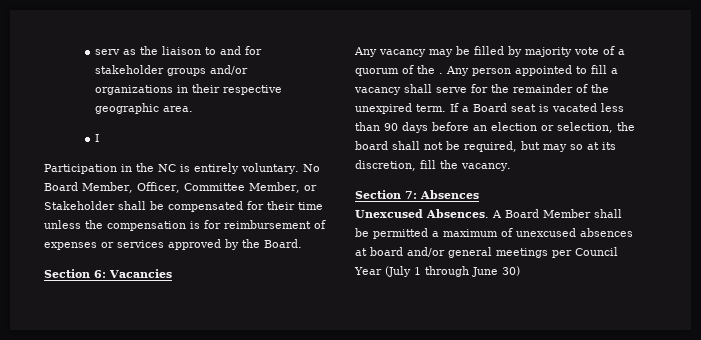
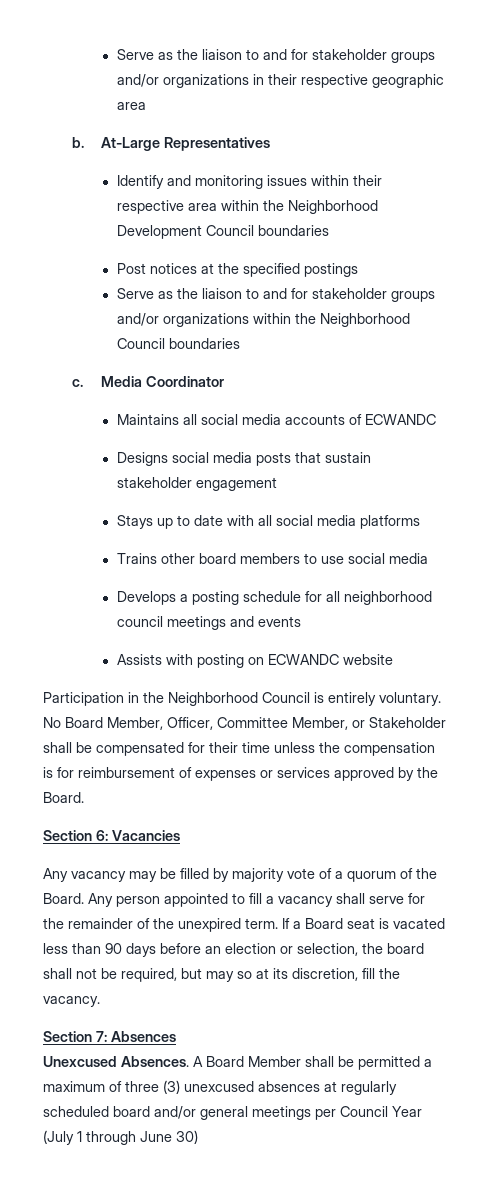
[94,49,120,55] serv -> [116,49,154,60] Serve
[162,106,193,112] [94,134,99,142] area. // I -> [116,102,146,110] [71,137,270,151] [116,175,382,189] [116,200,378,214] [116,225,329,239] [116,263,358,277] [116,288,435,302] [116,313,410,327] [116,338,240,349] [71,376,224,387] [116,414,436,425] [116,452,371,466] [116,477,277,491] [116,515,420,529] [116,553,428,564] [116,591,432,605] [116,616,301,630] [116,654,393,668] area // b. At-Large Representatives // Identify and monitoring issues within their respective area within the Neighborhood Development Council boundaries // Post notices at the specified postings // Serve as the liaison to and for stakeholder groups and/or organizations within the Neighborhood Council boundaries // c. Media Coordinator // Maintains all social media accounts of ECWANDC // Designs social media posts that sustain stakeholder engagement // Stays up to date with all social media platforms // Trains other board members to use social media // Develops a posting schedule for all neighborhood council meetings and events // Assists with posting on ECWANDC website
[158,164,176,172] NC -> [168,692,310,706] Neighborhood Council
[439,73,443,74] . -> [43,893,84,904] Board.
(513, 232) none -> [125,1080,180,1094] three (3)
(367, 252) none -> [341,1081,397,1095] [43,1106,109,1117] regularly scheduled

